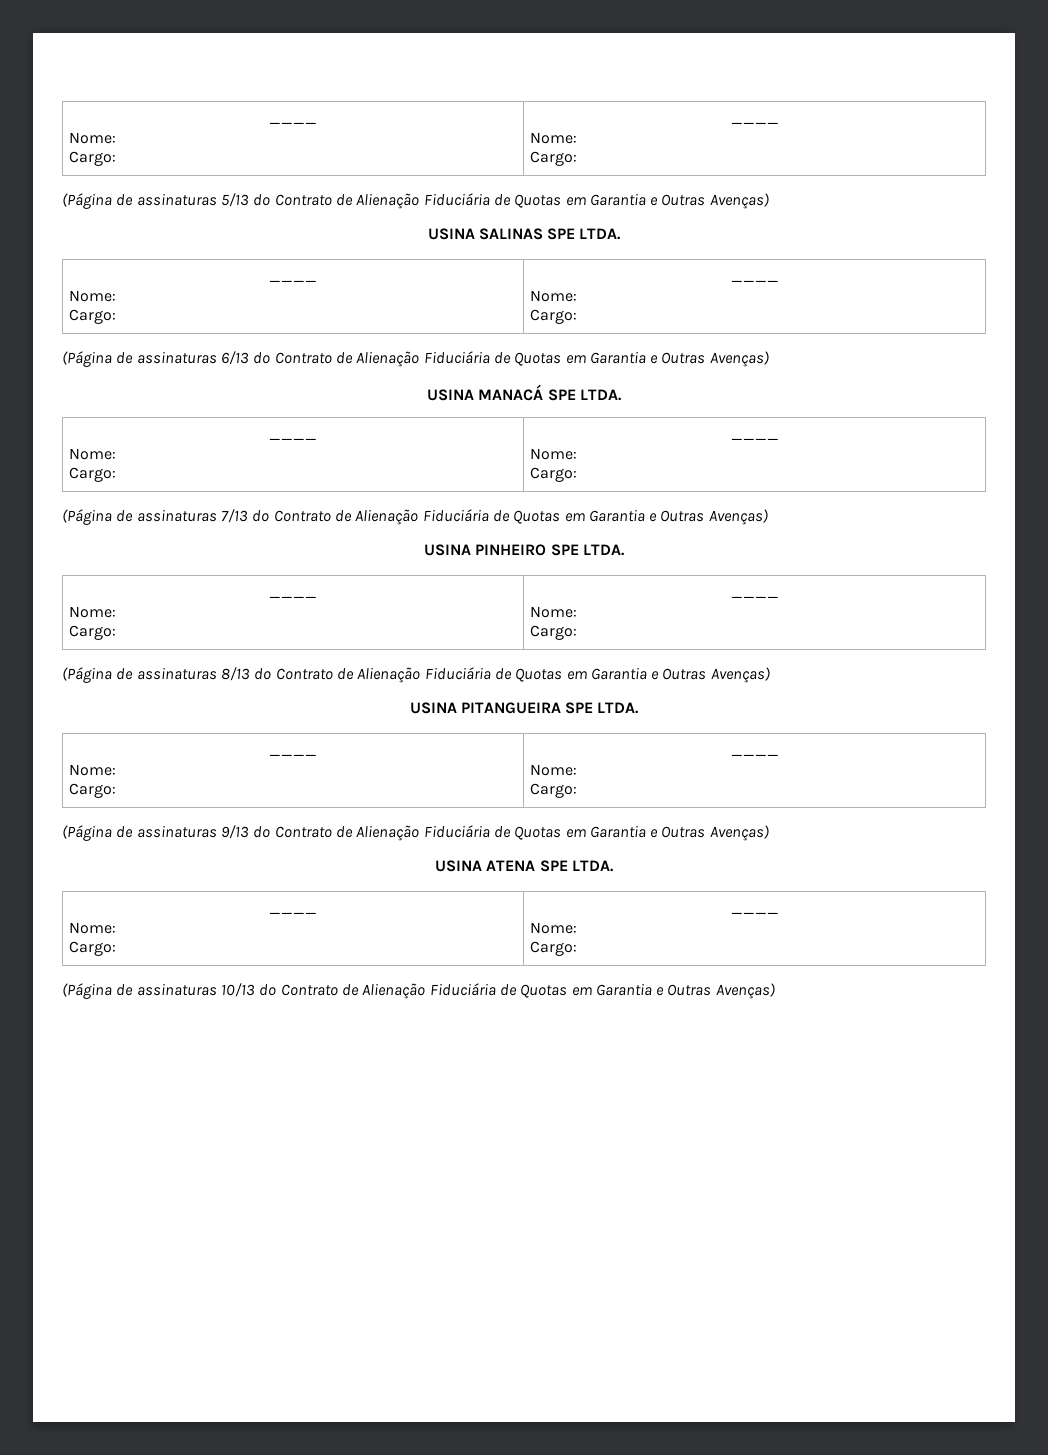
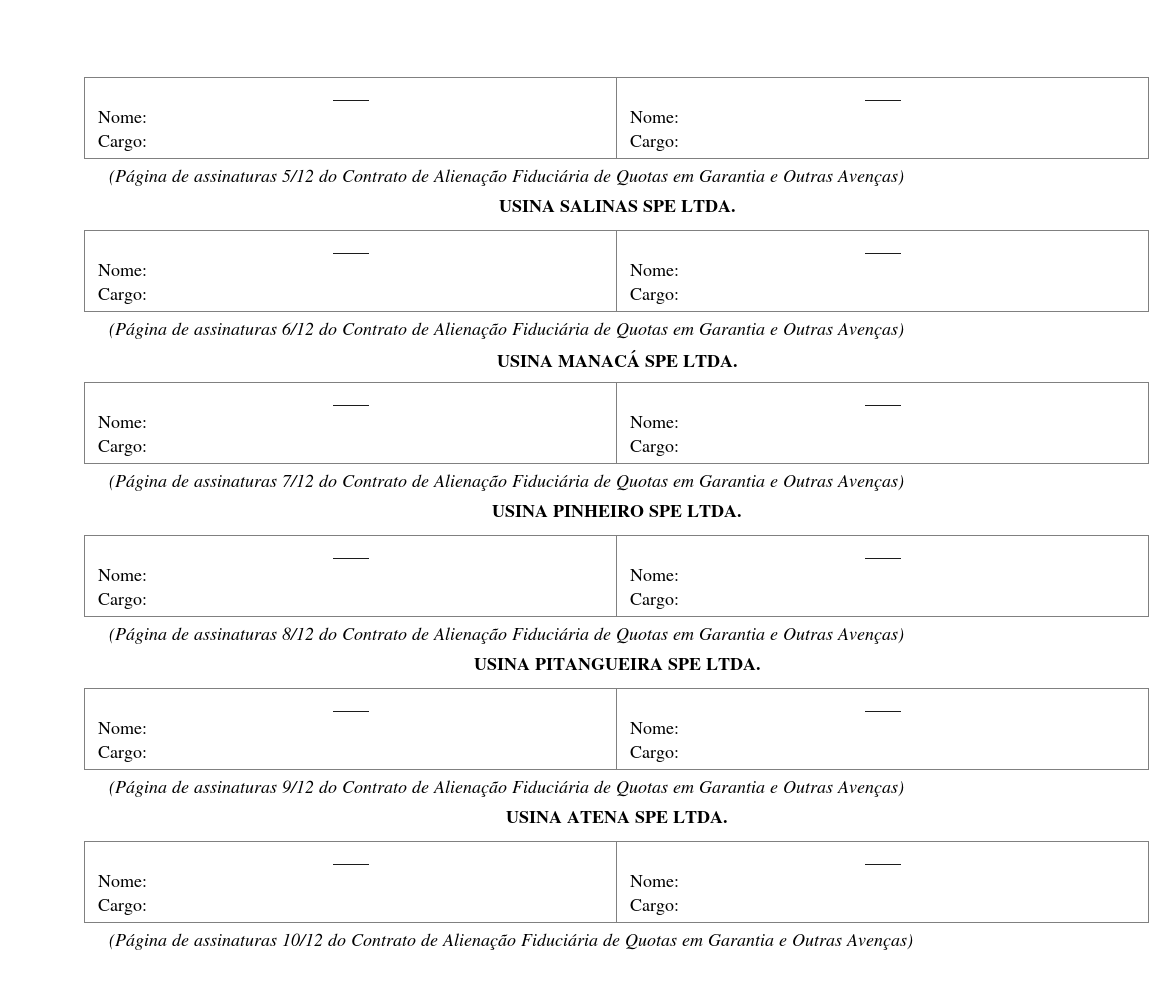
[269,122,317,124] [69,132,117,144] [69,151,117,166] [730,122,779,124] [530,132,578,144] [530,151,578,166] [62,193,249,209] ____ // Nome: // Cargo: | ____ // Nome: // Cargo: // (Página de assinaturas 5/13 -> [332,99,369,101] [97,111,147,123] [97,135,147,151] [864,99,901,101] [629,111,679,123] [629,135,679,151] [109,169,315,186] ____ // Nome: // Cargo: | ____ // Nome: // Cargo: // (Página de assinaturas 5/12
[220,351,249,365] 6/13 -> [282,322,315,335] 6/12
[220,509,248,523] 7/13 -> [282,474,315,487] 7/12
[220,667,250,681] 8/13 -> [282,627,315,640] 8/12
[220,825,249,839] 9/13 -> [282,780,315,793] 9/12
[220,983,255,997] 10/13 -> [282,933,324,946] 10/12

